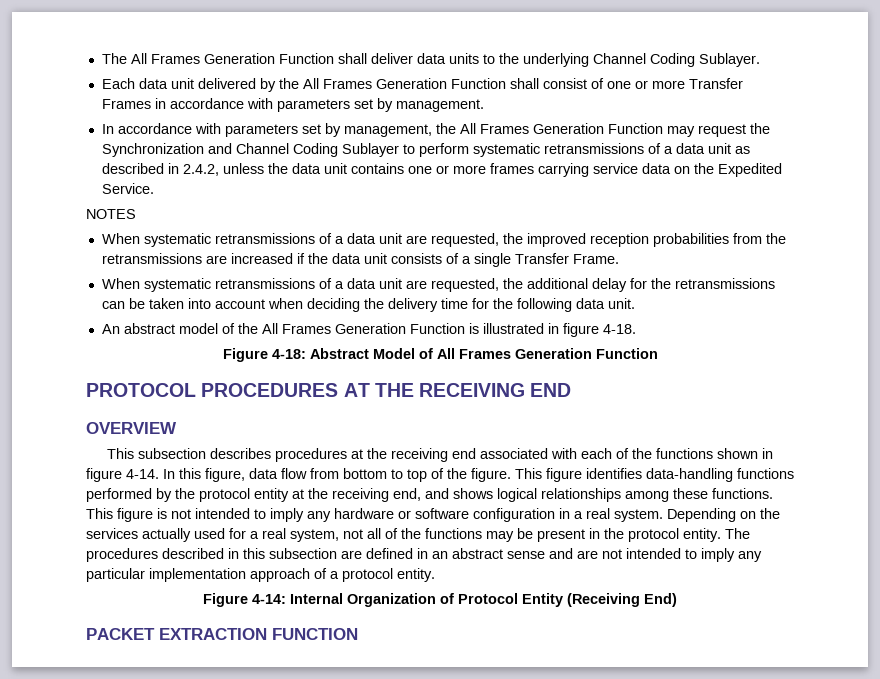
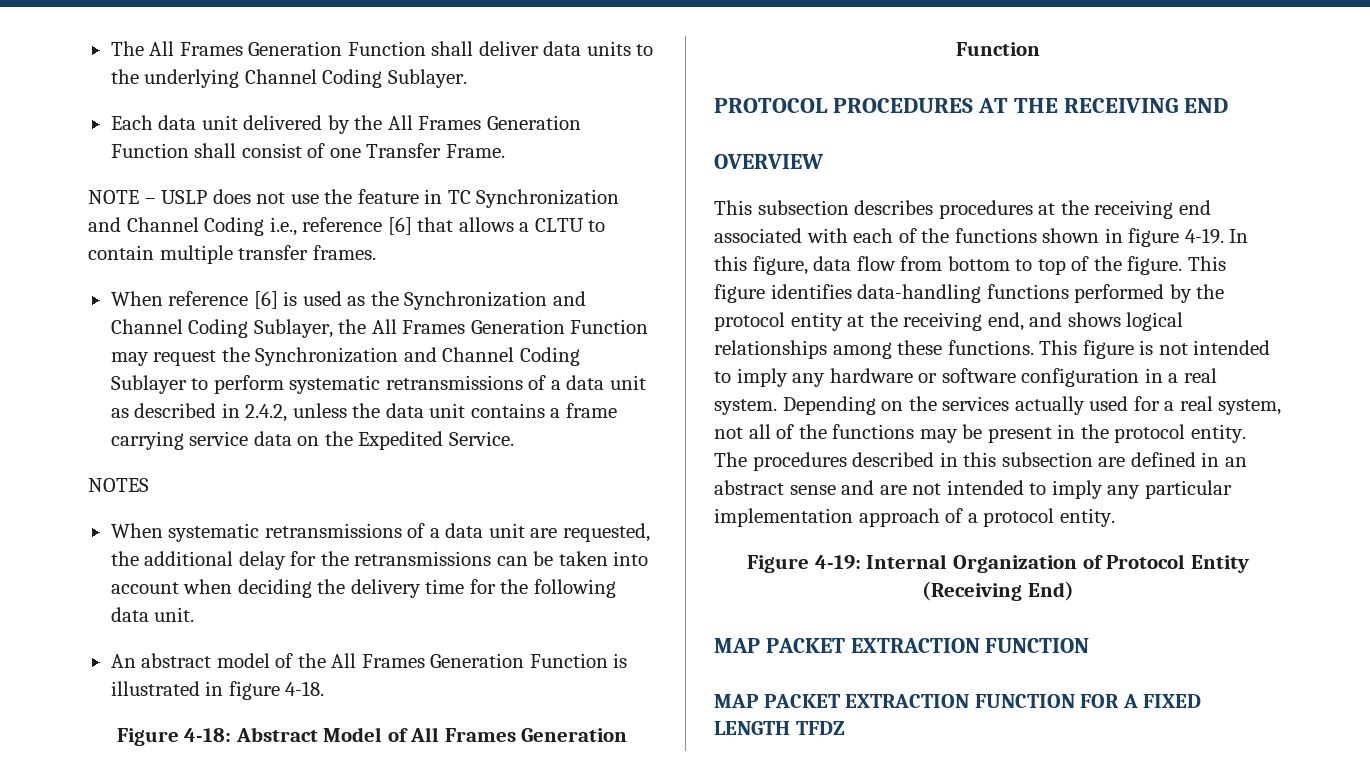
[634,78,743,89] [101,98,484,112] [101,123,432,137] or more Transfer Frames in accordance with parameters set by management. // In accordance with parameters set by management, -> [366,143,505,158] [88,189,620,208] [88,217,606,236] [88,245,376,264] [110,291,586,310] [110,319,333,338] Transfer Frame. // NOTE – USLP does not use the feature in TC Synchronization and Channel Coding i.e., reference [6] that allows a CLTU to contain multiple transfer frames. // When reference [6] is used as the Synchronization and Channel Coding Sublayer,
[407,163,534,174] one or more frames -> [550,403,617,418] a frame
[101,233,786,247] [101,253,619,267] // When systematic retransmissions of a data unit are requested, the improved reception probabilities from the retransmissions are increased if the data unit consists of a single Transfer Frame. -> (149, 485) none
[126,469,159,479] 4-14. -> [1184,228,1224,244] 4-19.
[252,594,286,604] 4-14: -> [814,555,861,570] 4-19:
[86,628,358,640] PACKET EXTRACTION FUNCTION -> [714,638,1090,653] [714,694,1202,708] [714,721,845,735] MAP PACKET EXTRACTION FUNCTION // MAP PACKET EXTRACTION FUNCTION FOR A FIXED LENGTH TFDZ

